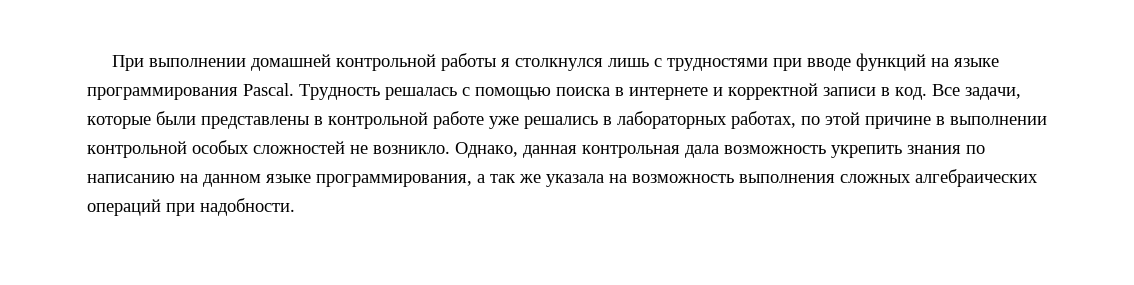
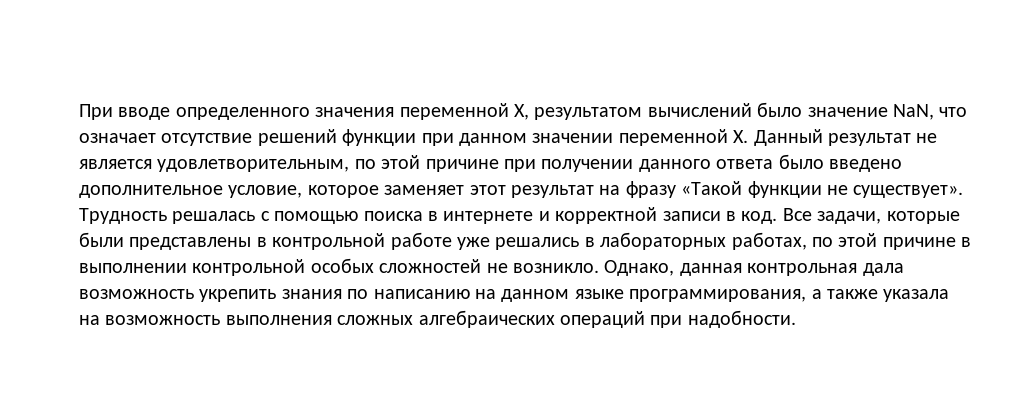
[149,53,1000,71] [87,83,294,100] выполнении домашней контрольной работы я столкнулся лишь с трудностями при вводе функций на языке программирования Pascal. -> [118,102,968,120] [79,129,938,146] [79,154,902,172] [79,181,964,198] вводе определенного значения переменной Х, результатом вычислений было значение NaN, что означает отсутствие решений функции при данном значении переменной Х. Данный результат не является удовлетворительным, по этой причине при получении данного ответа было введено дополнительное условие, которое заменяет этот результат на фразу «Такой функции не существует».
[490,174,541,183] так же -> [826,289,878,299] также

